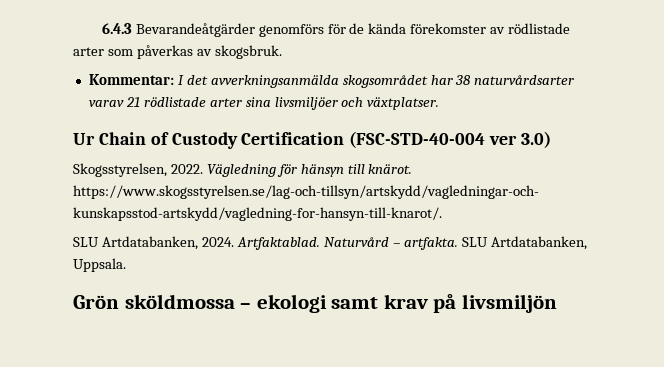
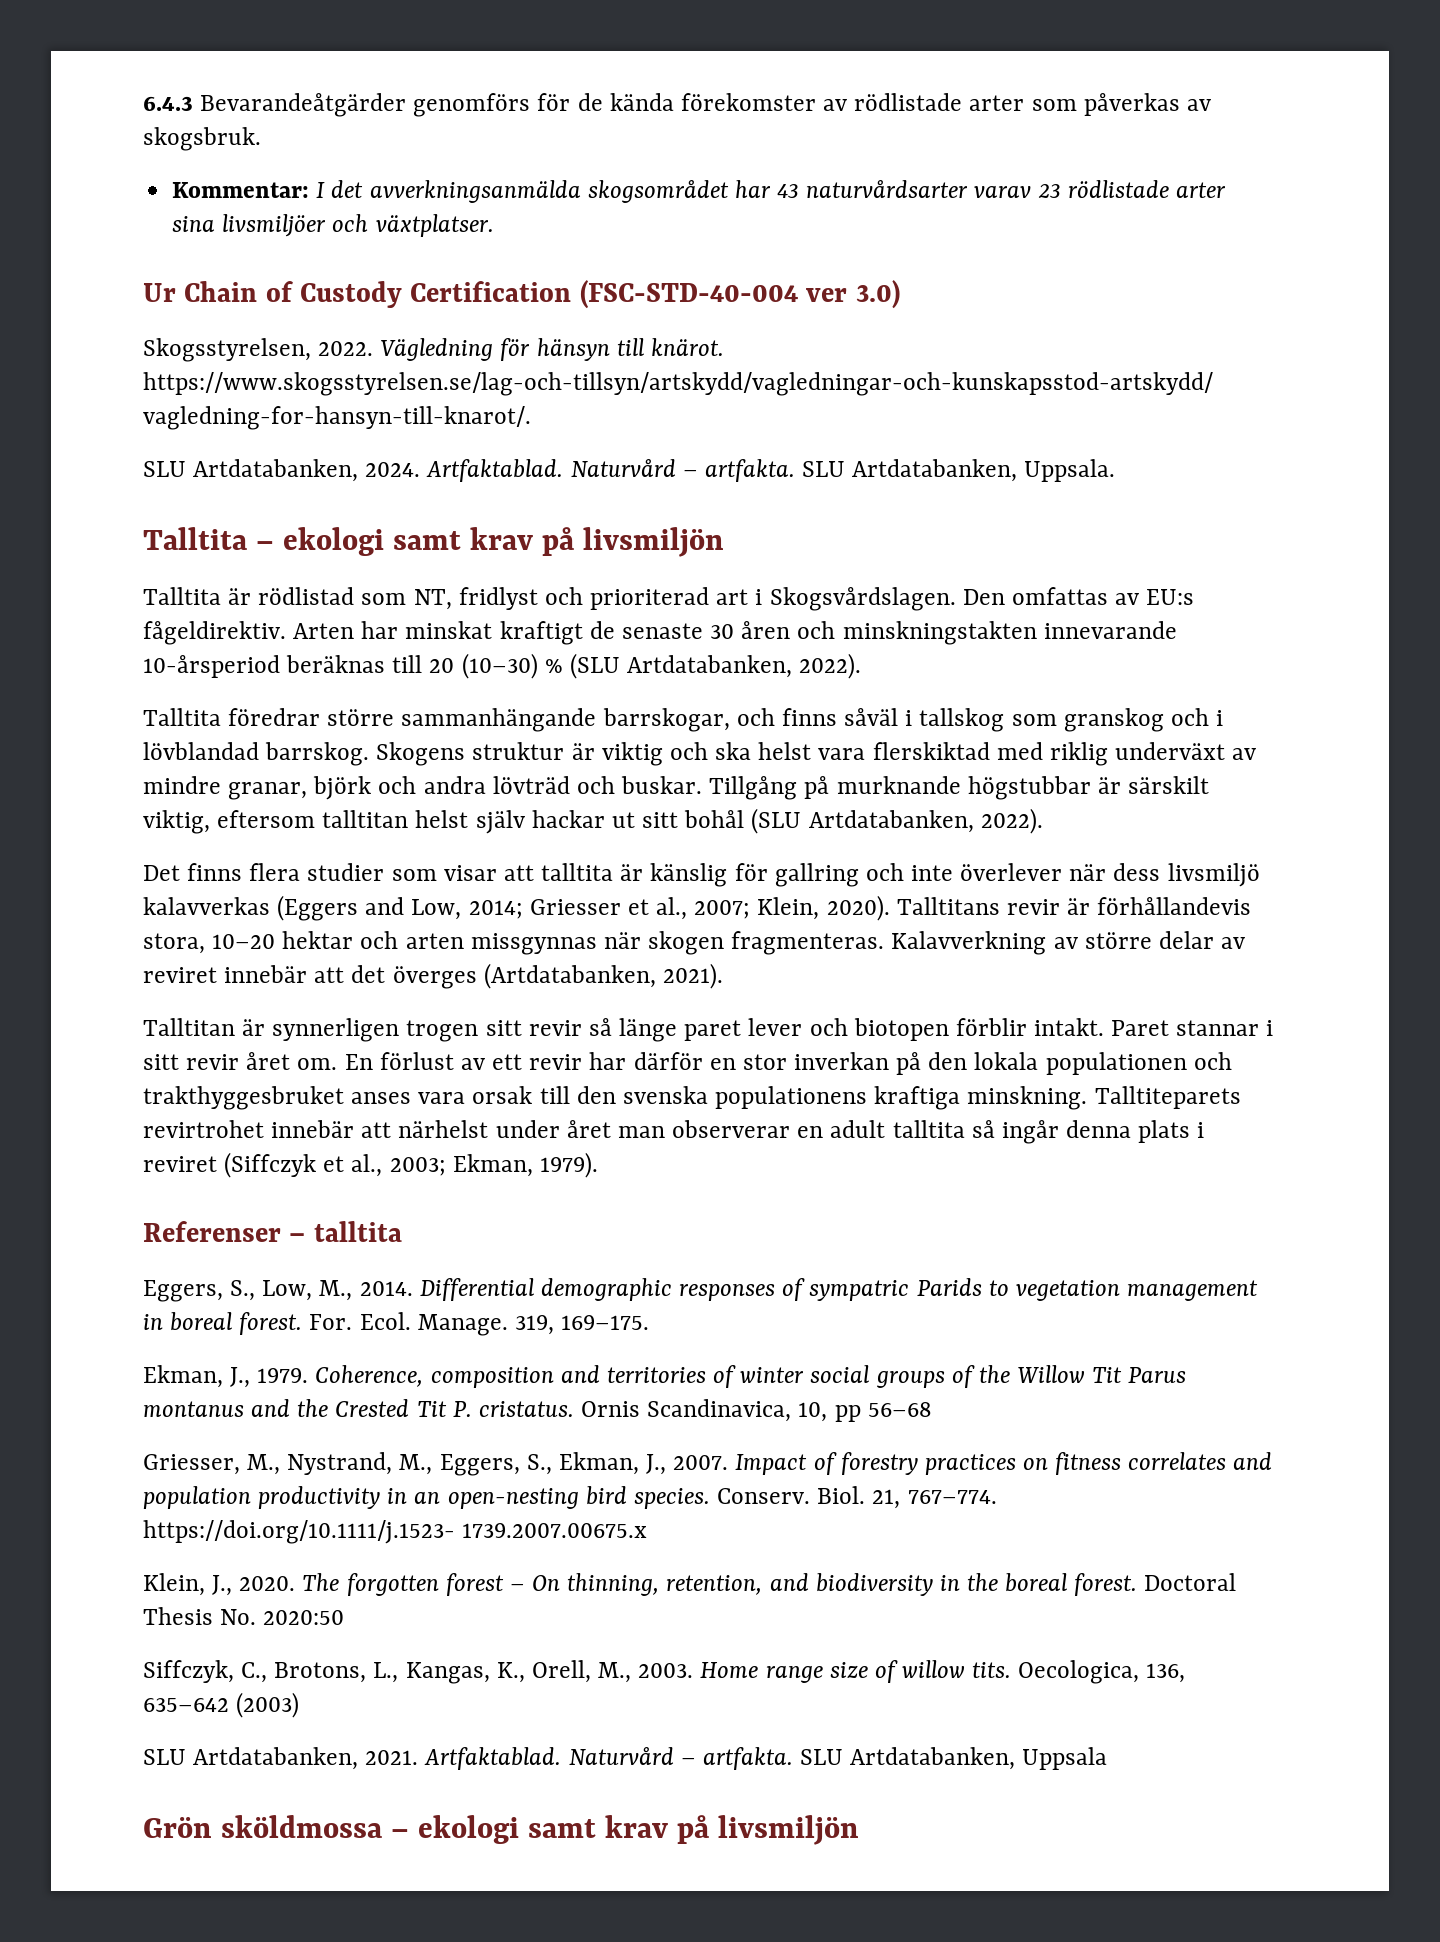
[455,75,472,85] 38 -> [777,184,800,198] 43
[125,97,140,107] 21 -> [1037,184,1061,198] 23
(126, 265) none -> [143,527,725,557] [143,587,1195,611] [143,621,1177,645] [143,653,862,679] [143,708,1224,732] [143,742,1257,766] [143,776,1210,800] [143,808,1043,834] [143,863,1260,887] [143,895,1252,921] [143,931,1246,955] [143,963,723,989] [143,1018,1274,1042] [143,1052,1232,1075] [143,1086,1241,1110] [143,1120,1205,1144] [143,1152,598,1178] [143,1221,402,1242] [143,1278,1259,1302] [143,1312,650,1336] [143,1365,1187,1388] [143,1399,932,1422] [143,1452,1273,1476] [143,1486,997,1509] [143,1520,648,1544] [143,1573,1237,1596] [143,1607,345,1625] [143,1660,1186,1684] [143,1692,300,1718] [143,1747,1108,1770] // Talltita – ekologi samt krav på livsmiljön // Talltita är rödlistad som NT, fridlyst och prioriterad art i Skogsvårdslagen. Den omfattas av EU:s fågeldirektiv. Arten har minskat kraftigt de senaste 30 åren och minskningstakten innevarande 10-årsperiod beräknas till 20 (10–30) % (SLU Artdatabanken, 2022). // Talltita föredrar större sammanhängande barrskogar, och finns såväl i tallskog som granskog och i lövblandad barrskog. Skogens struktur är viktig och ska helst vara flerskiktad med riklig underväxt av mindre granar, björk och andra lövträd och buskar. Tillgång på murknande högstubbar är särskilt viktig, eftersom talltitan helst själv hackar ut sitt bohål (SLU Artdatabanken, 2022). // Det finns flera studier som visar att talltita är känslig för gallring och inte överlever när dess livsmiljö kalavverkas (Eggers and Low, 2014; Griesser et al., 2007; Klein, 2020). Talltitans revir är förhållandevis stora, 10–20 hektar och arten missgynnas när skogen fragmenteras. Kalavverkning av större delar av reviret innebär att det överges (Artdatabanken, 2021). // Talltitan är synnerligen trogen sitt revir så länge paret lever och biotopen förblir intakt. Paret stannar i sitt revir året om. En förlust av ett revir har därför en stor inverkan på den lokala populationen och trakthyggesbruket anses vara orsak till den svenska populationens kraftiga minskning. Talltiteparets revirtrohet innebär att närhelst under året man observerar en adult talltita så ingår denna plats i reviret (Siffczyk et al., 2003; Ekman, 1979). // Referenser – talltita // Eggers, S., Low, M., 2014. Differential demographic responses of sympatric Parids to vegetation management in boreal forest. For. Ecol. Manage. 319, 169–175. // Ekman, J., 1979. Coherence, composition and territories of winter social groups of the Willow Tit Parus montanus and the Crested Tit P. cristatus. Ornis Scandinavica, 10, pp 56–68 // Griesser, M., Nystrand, M., Eggers, S., Ekman, J., 2007. Impact of forestry practices on fitness correlates and population productivity in an open-nesting bird species. Conserv. Biol. 21, 767–774. https://doi.org/10.1111/j.1523- 1739.2007.00675.x // Klein, J., 2020. The forgotten forest – On thinning, retention, and biodiversity in the boreal forest. Doctoral Thesis No. 2020:50 // Siffczyk, C., Brotons, L., Kangas, K., Orell, M., 2003. Home range size of willow tits. Oecologica, 136, 635–642 (2003) // SLU Artdatabanken, 2021. Artfaktablad. Naturvård – artfakta. SLU Artdatabanken, Uppsala

